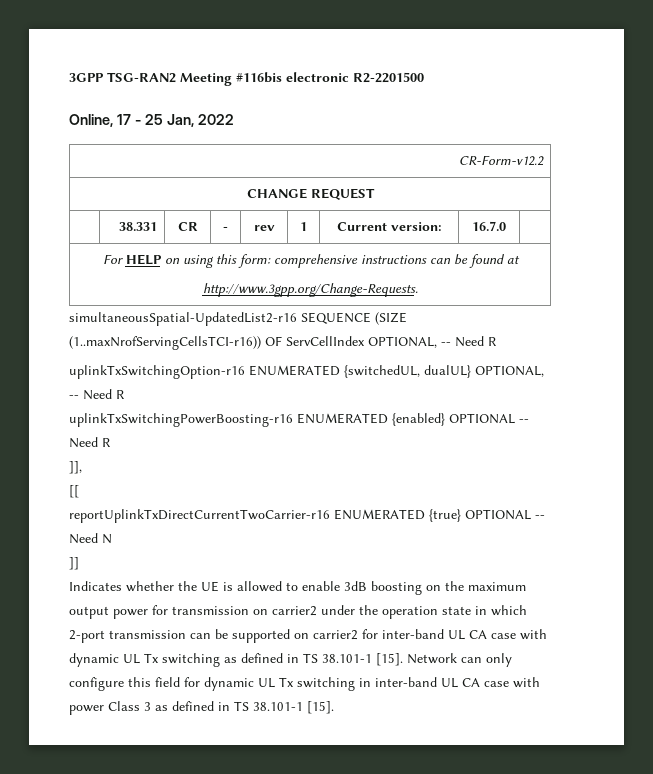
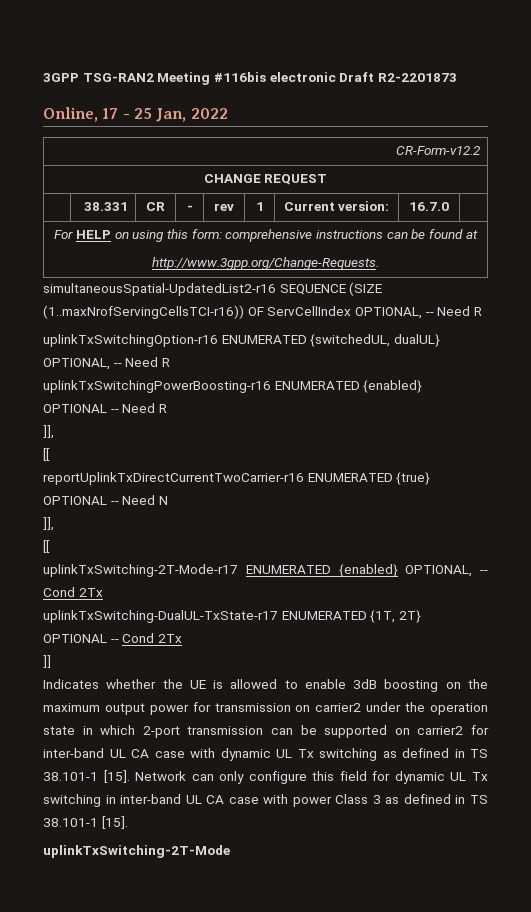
[353,72,424,83] R2-2201500 -> [339,72,457,82] Draft R2-2201873
(112, 539) none -> [43,517,54,531] [43,540,50,553] [43,564,488,577] [43,587,103,597] [43,610,421,623] [43,633,182,643] // ]], // [[ // uplinkTxSwitching-2T-Mode-r17 ENUMERATED {enabled} OPTIONAL, -- Cond 2Tx // uplinkTxSwitching-DualUL-TxState-r17 ENUMERATED {1T, 2T} OPTIONAL -- Cond 2Tx
(334, 707) none -> [43,845,230,858] // uplinkTxSwitching-2T-Mode

